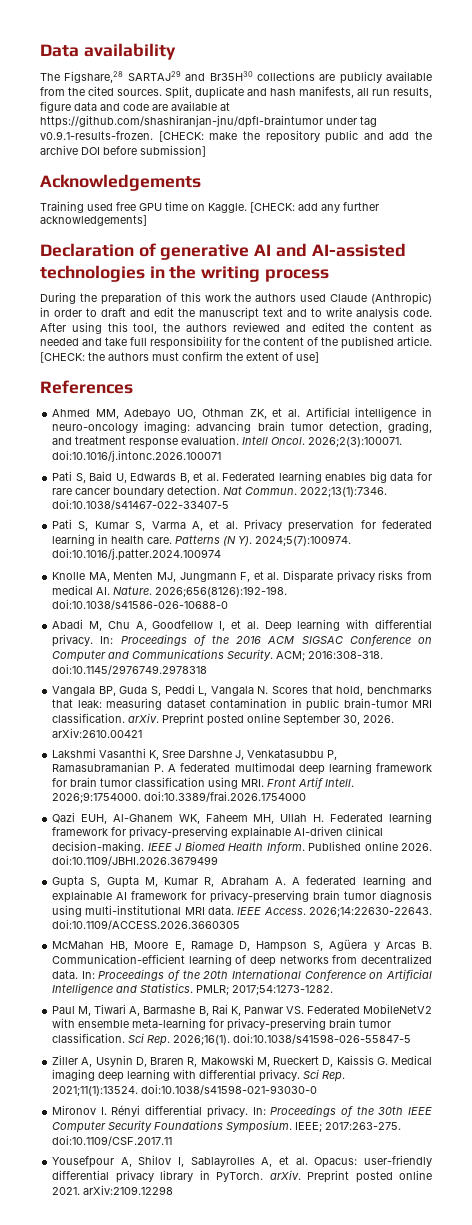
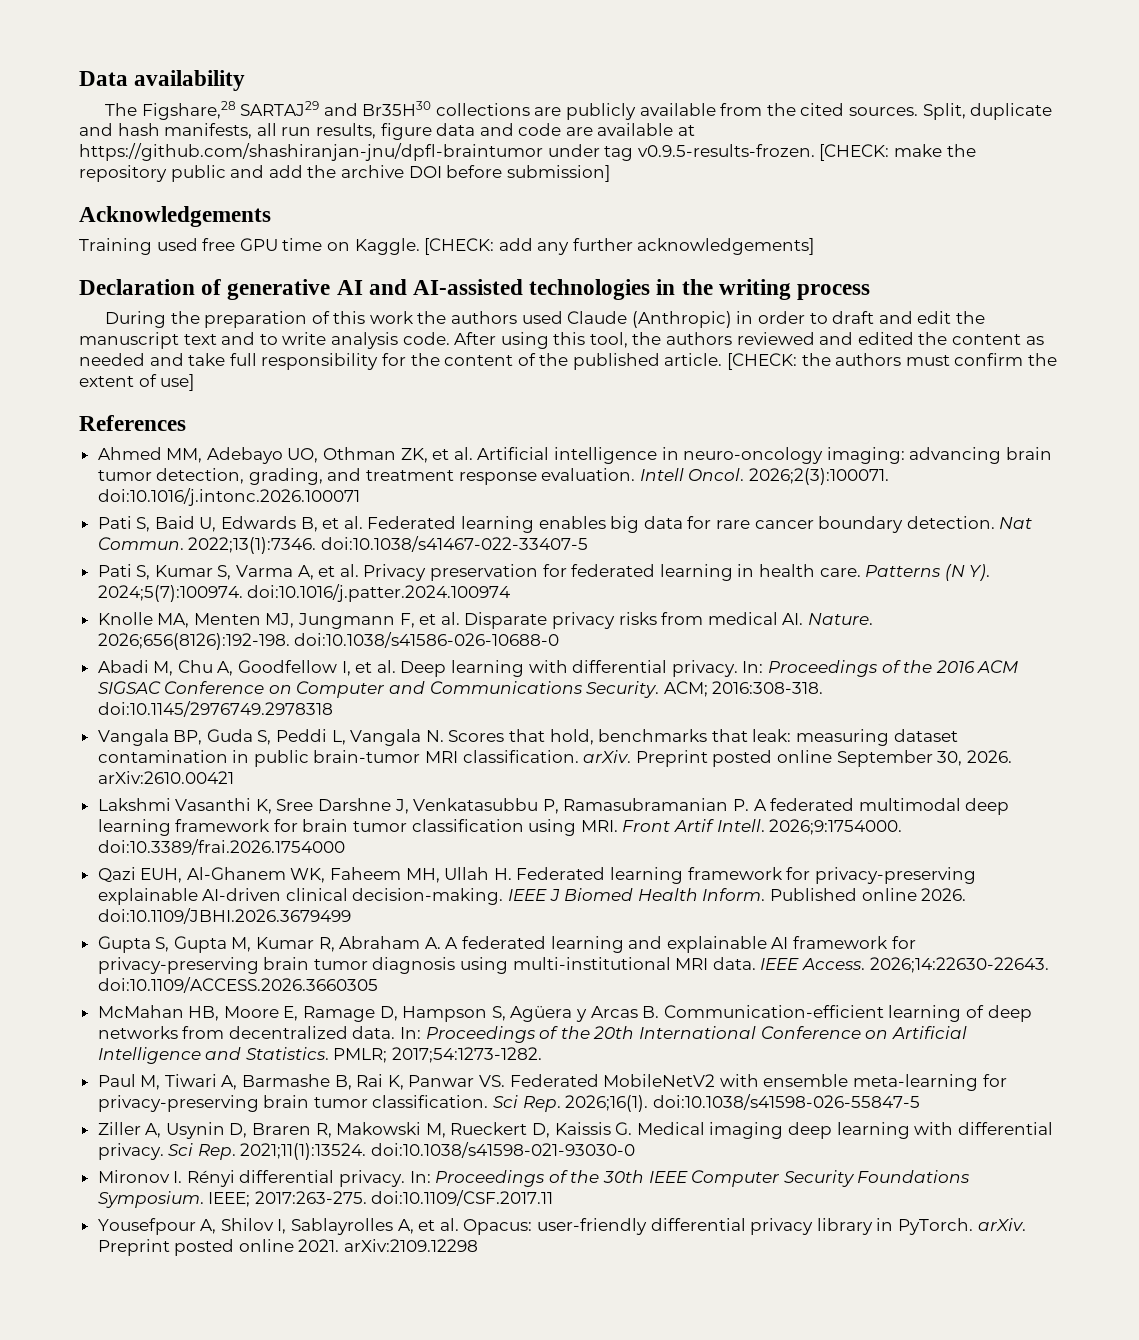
[40,131,153,140] v0.9.1-results-frozen. -> [637,144,815,157] v0.9.5-results-frozen.

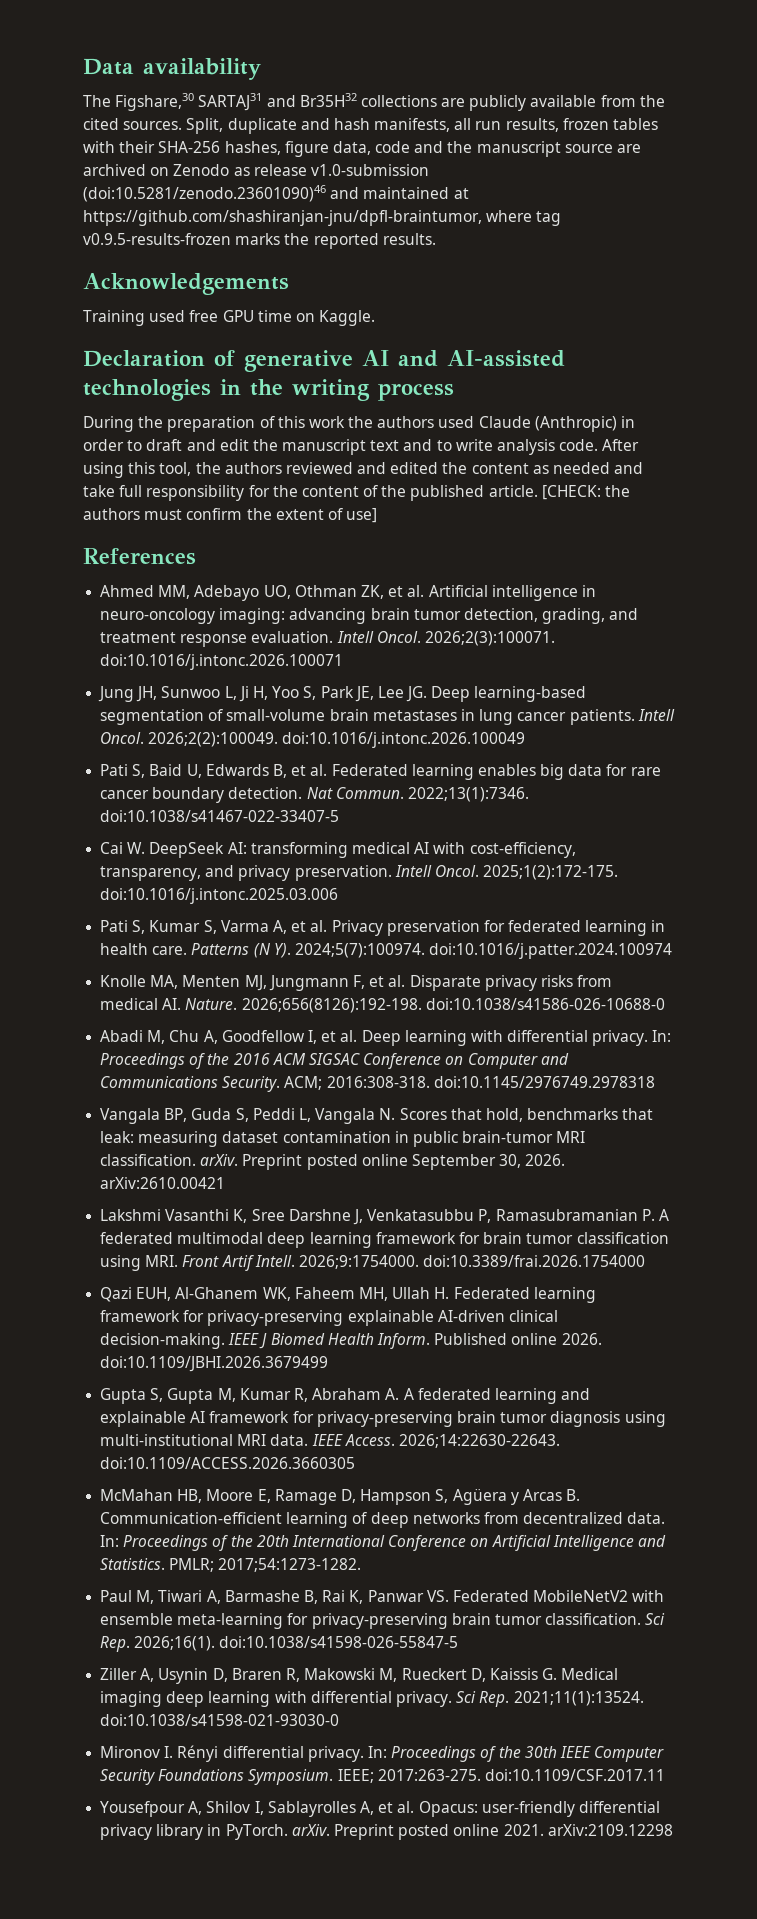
[141,101,432,120] Figshare,28 SARTAJ29 and Br35H30 -> [115,93,357,111] Figshare,30 SARTAJ31 and Br35H32
[380,123,696,140] [79,143,976,161] [79,165,610,182] figure data and code are available at https://github.com/shashiranjan-jnu/dpfl-braintumor under tag v0.9.5-results-frozen. [CHECK: make the repository public and add the archive DOI before submission] -> [562,118,659,130] [83,141,642,157] [83,164,429,176] [83,185,469,202] [83,210,562,226] [83,233,436,249] frozen tables with their SHA-256 hashes, figure data, code and the manuscript source are archived on Zenodo as release v1.0-submission (doi:10.5281/zenodo.23601090)46 and maintained at https://github.com/shashiranjan-jnu/dpfl-braintumor, where tag v0.9.5-results-frozen marks the reported results.
[424,238,815,255] [CHECK: add any further acknowledgements] -> (376, 318) none
(360, 497) none -> [98,686,587,702] [100,709,675,725] [100,732,526,748] // Jung JH, Sunwoo L, Ji H, Yoo S, Park JE, Lee JG. Deep learning-based segmentation of small-volume brain metastases in lung cancer patients. Intell Oncol. 2026;2(2):100049. doi:10.1016/j.intonc.2026.100049
(588, 544) none -> [100,842,576,858] [100,865,619,881] [100,888,339,904] // Cai W. DeepSeek AI: transforming medical AI with cost-efficiency, transparency, and privacy preservation. Intell Oncol. 2025;1(2):172-175. doi:10.1016/j.intonc.2025.03.006

